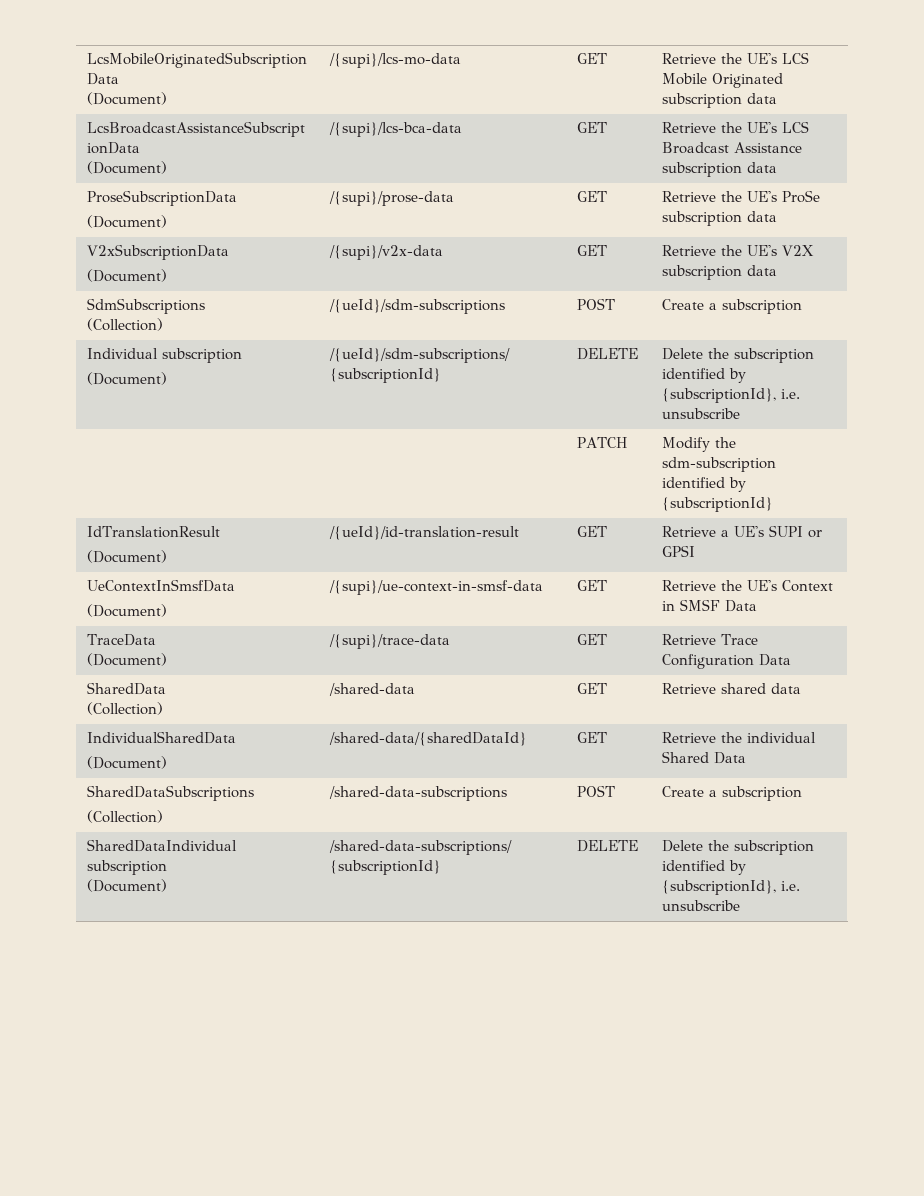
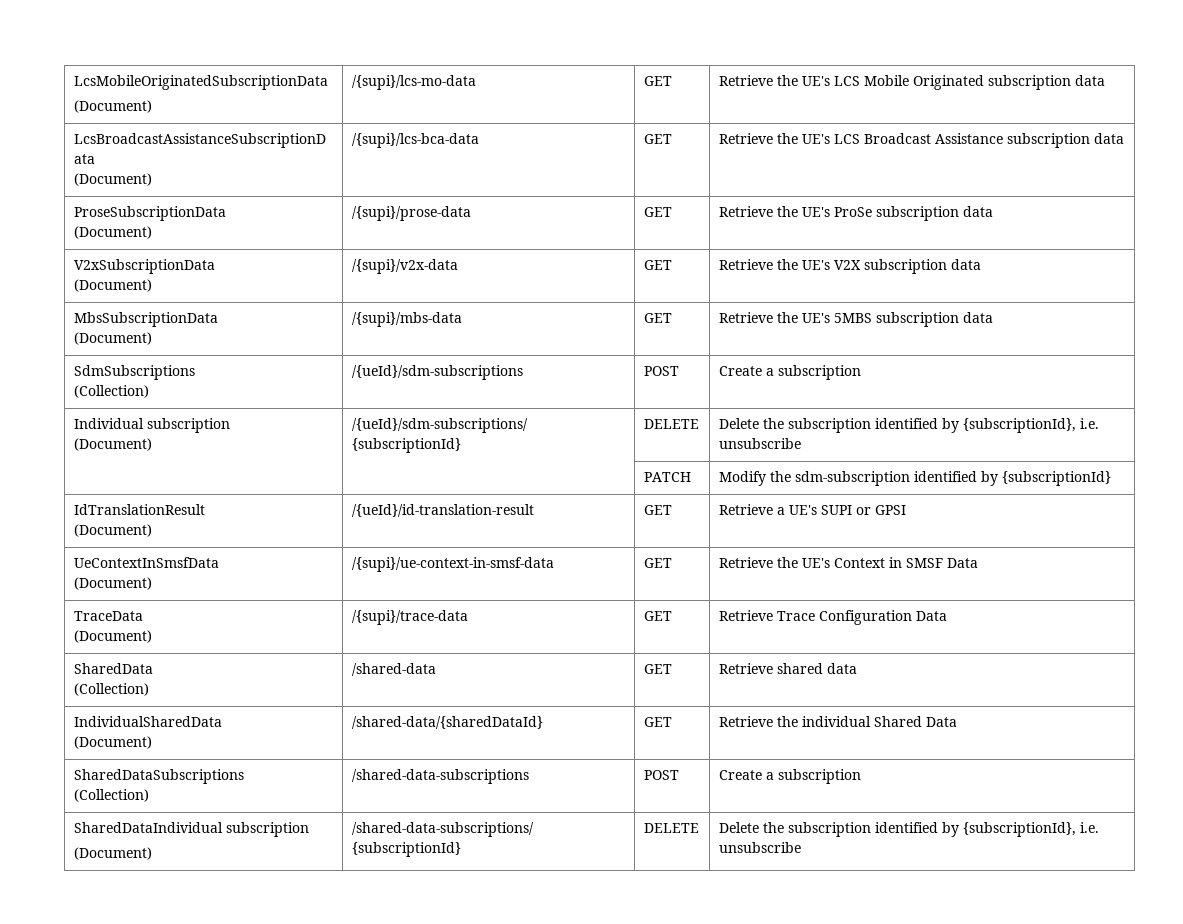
(778, 270) none -> [73,312,218,327] [73,332,152,345] [351,312,462,327] [643,313,672,323] [718,312,993,327] // MbsSubscriptionData // (Document) | /{supi}/mbs-data | GET | Retrieve the UE's 5MBS subscription data

